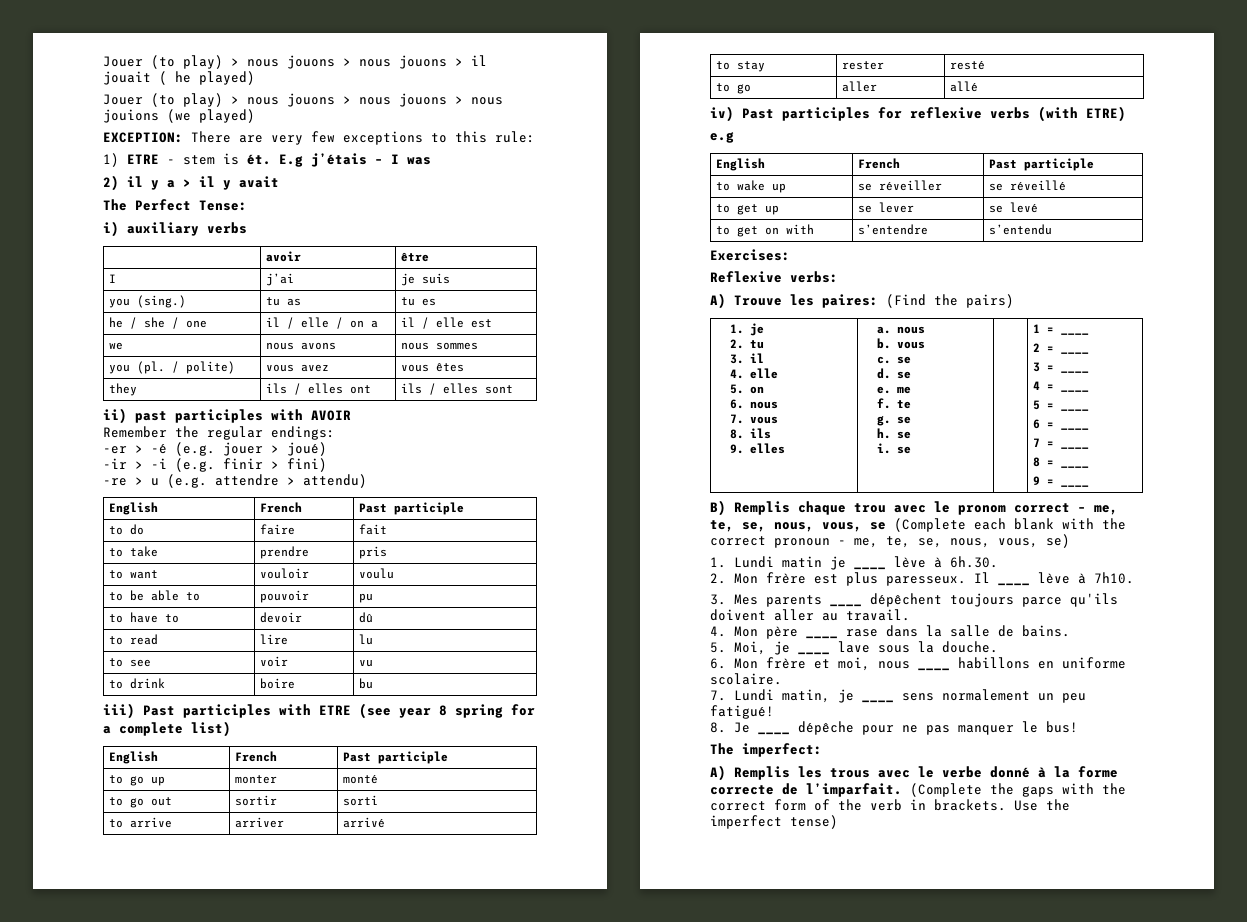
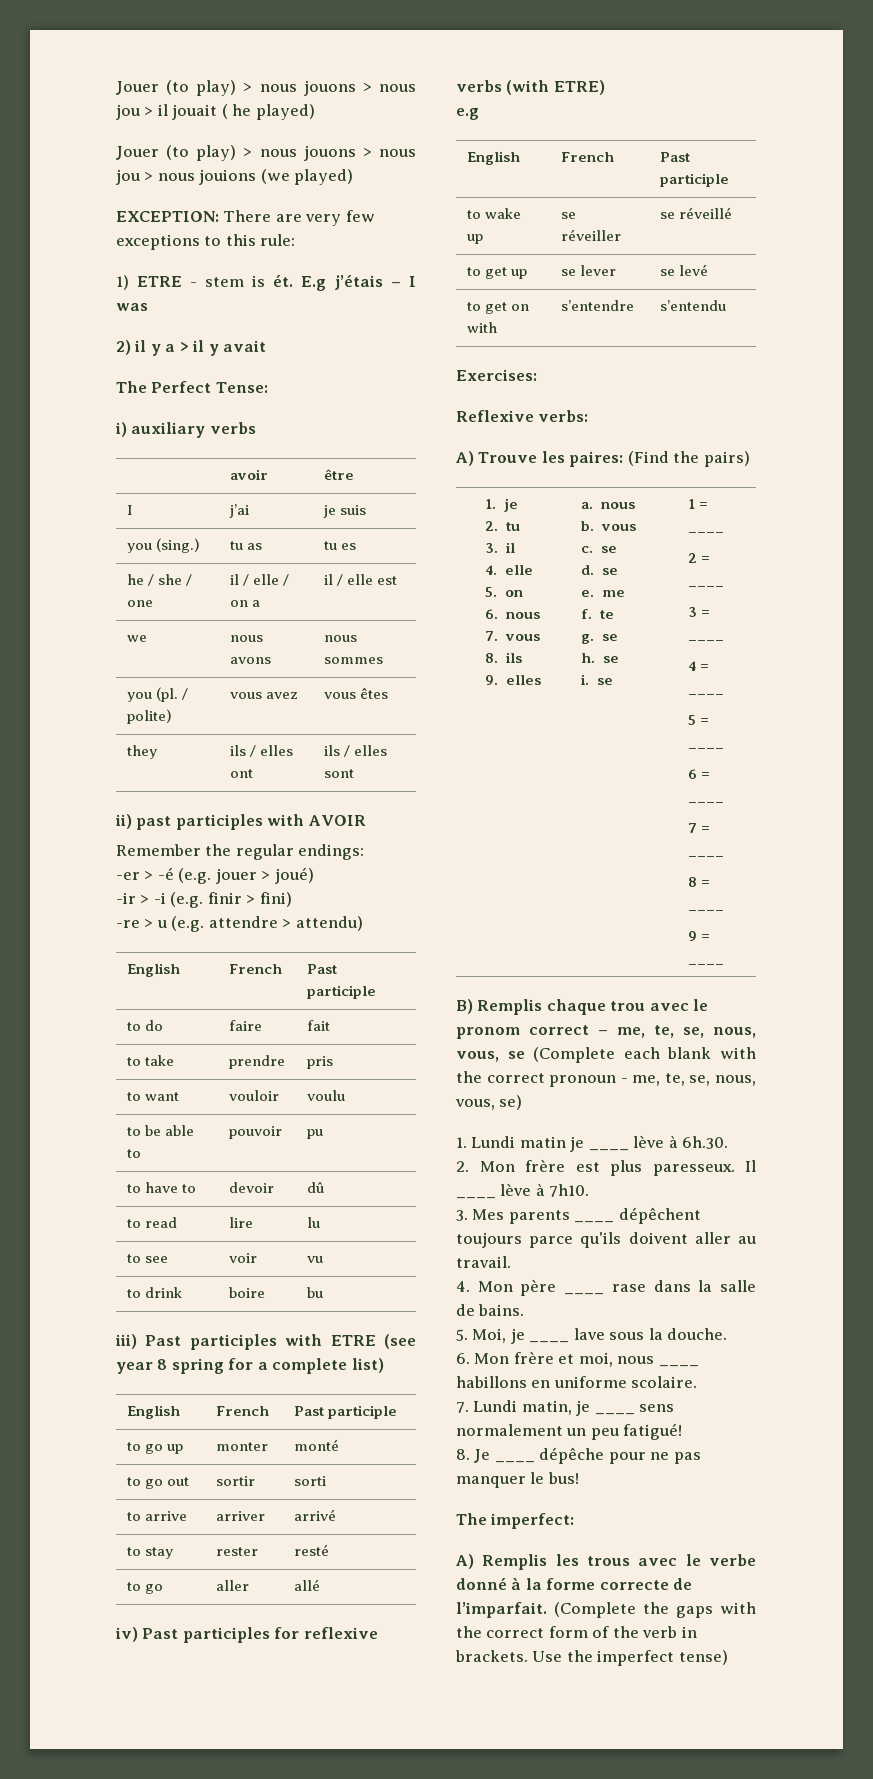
[103,55,447,69] Jouer (to play) > nous jouons > nous jouons -> [116,80,416,96] [116,104,140,120] Jouer (to play) > nous jouons > nous jou
[399,93,447,107] jouons -> [116,169,140,185] jou

